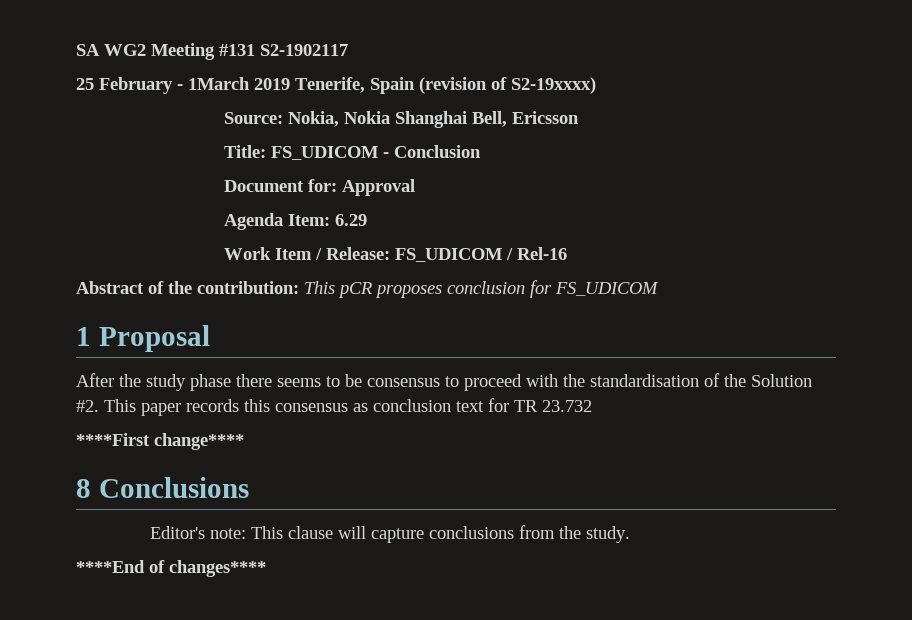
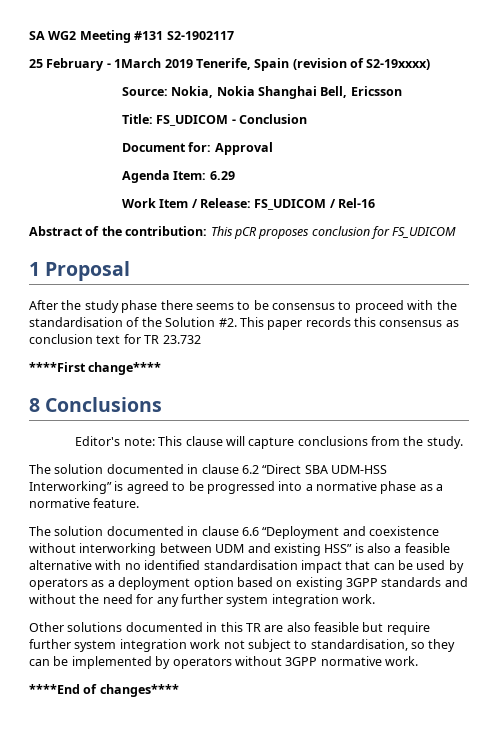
(630, 534) none -> [29,464,387,474] [29,481,444,494] [29,498,140,508] [29,526,439,539] [29,543,450,556] [29,560,464,573] [29,577,468,590] [29,594,375,607] [29,622,430,635] [29,639,456,652] [29,656,418,669] // The solution documented in clause 6.2 “Direct SBA UDM-HSS Interworking” is agreed to be progressed into a normative phase as a normative feature. // The solution documented in clause 6.6 “Deployment and coexistence without interworking between UDM and existing HSS” is also a feasible alternative with no identified standardisation impact that can be used by operators as a deployment option based on existing 3GPP standards and without the need for any further system integration work. // Other solutions documented in this TR are also feasible but require further system integration work not subject to standardisation, so they can be implemented by operators without 3GPP normative work.

